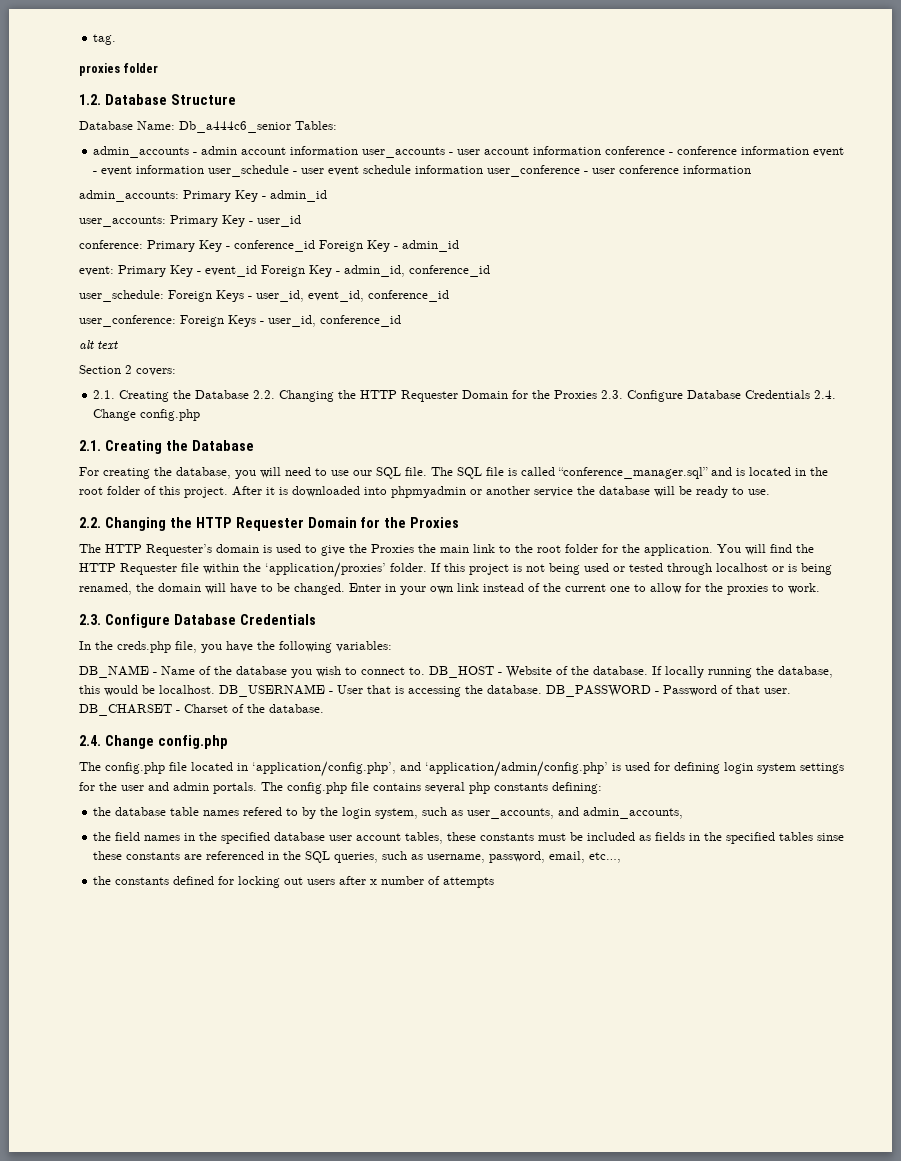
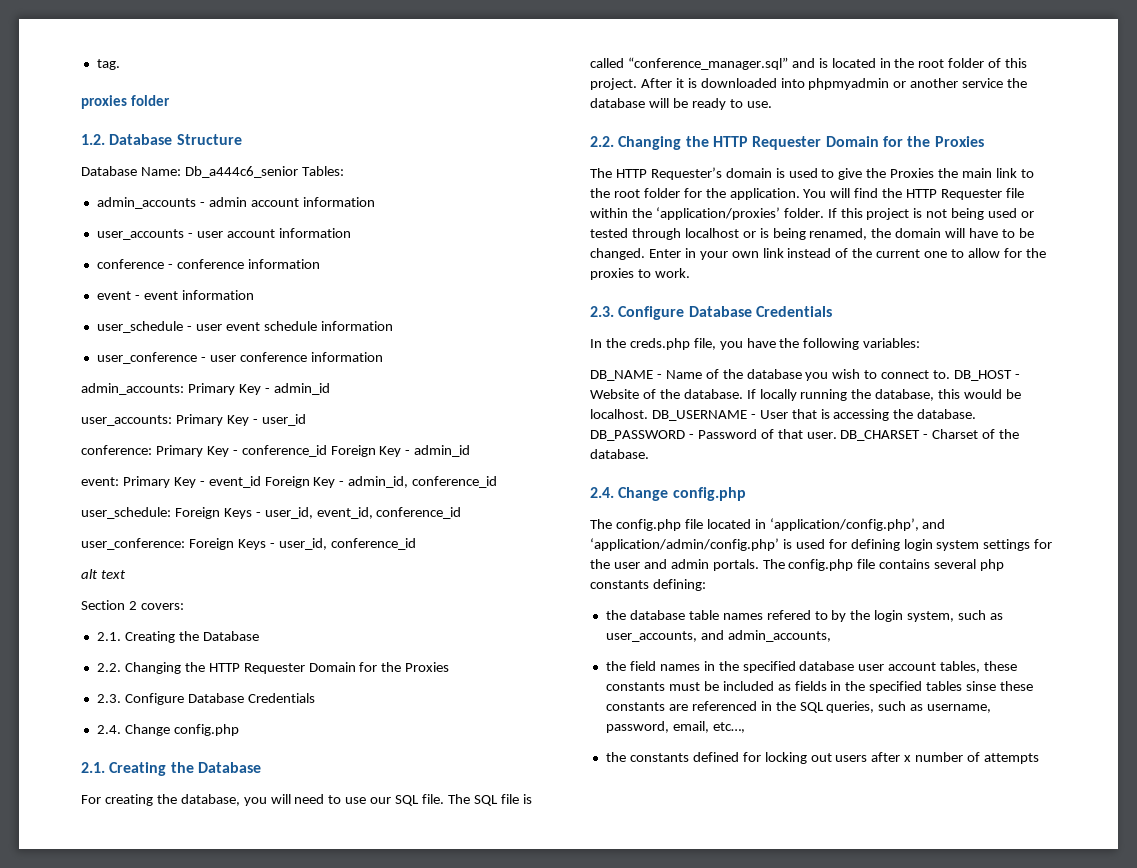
(359, 150) none -> (375, 202) //
(602, 150) none -> (351, 233) //
(810, 150) none -> (320, 264) //
(205, 169) none -> (254, 295) //
(484, 169) none -> (393, 326) //
[253,390,811,402] 2.2. Changing the HTTP Requester Domain for the Proxies 2.3. Configure Database Credentials -> [96,662,450,674] [96,693,315,705] // 2.2. Changing the HTTP Requester Domain for the Proxies // 2.3. Configure Database Credentials //

